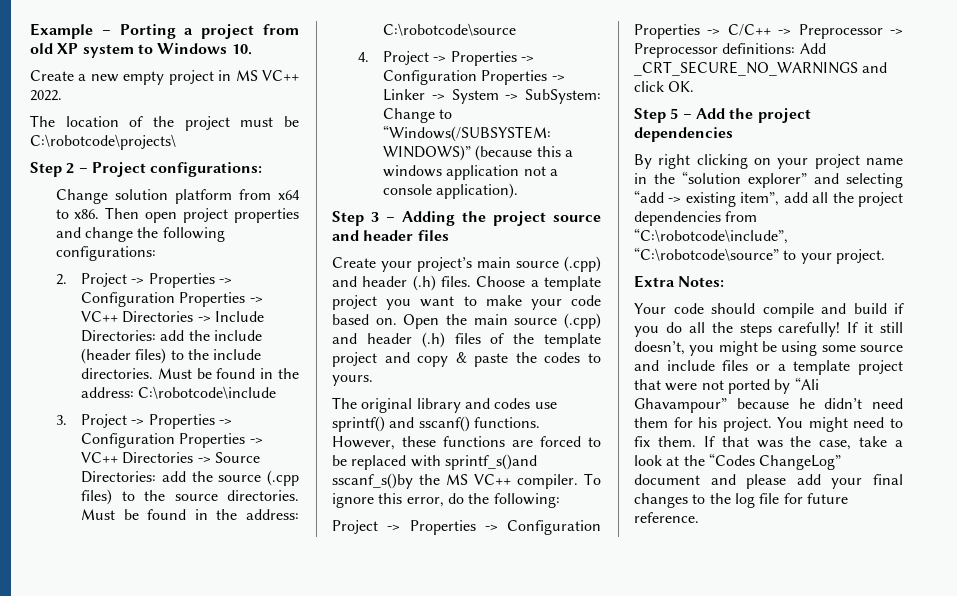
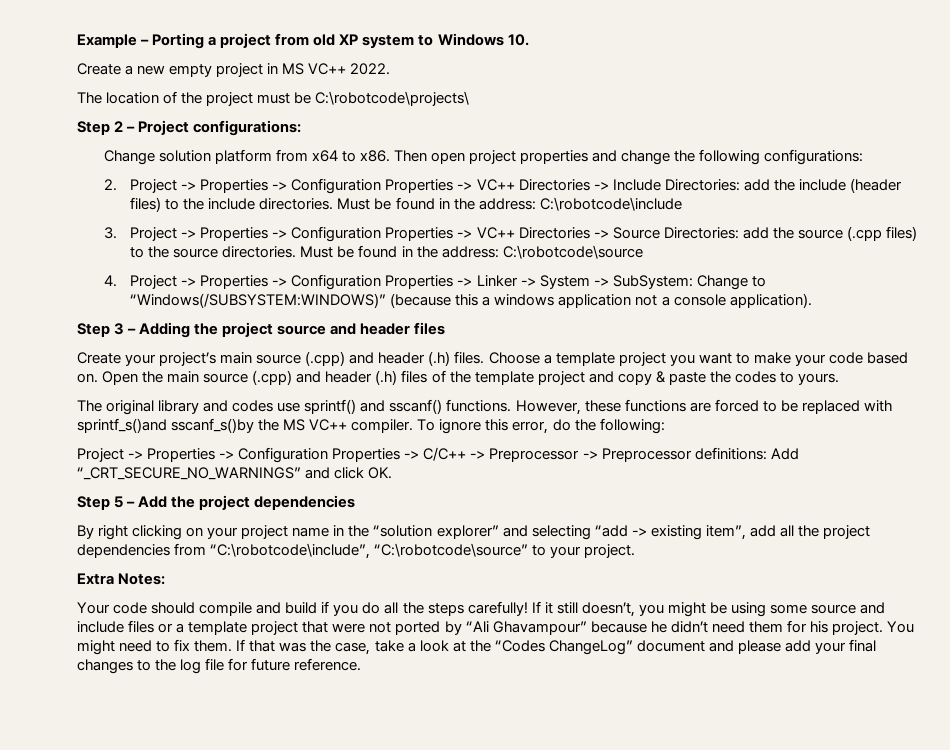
[634,61,858,76] _CRT_SECURE_NO_WARNINGS -> [77,467,301,480] “_CRT_SECURE_NO_WARNINGS”

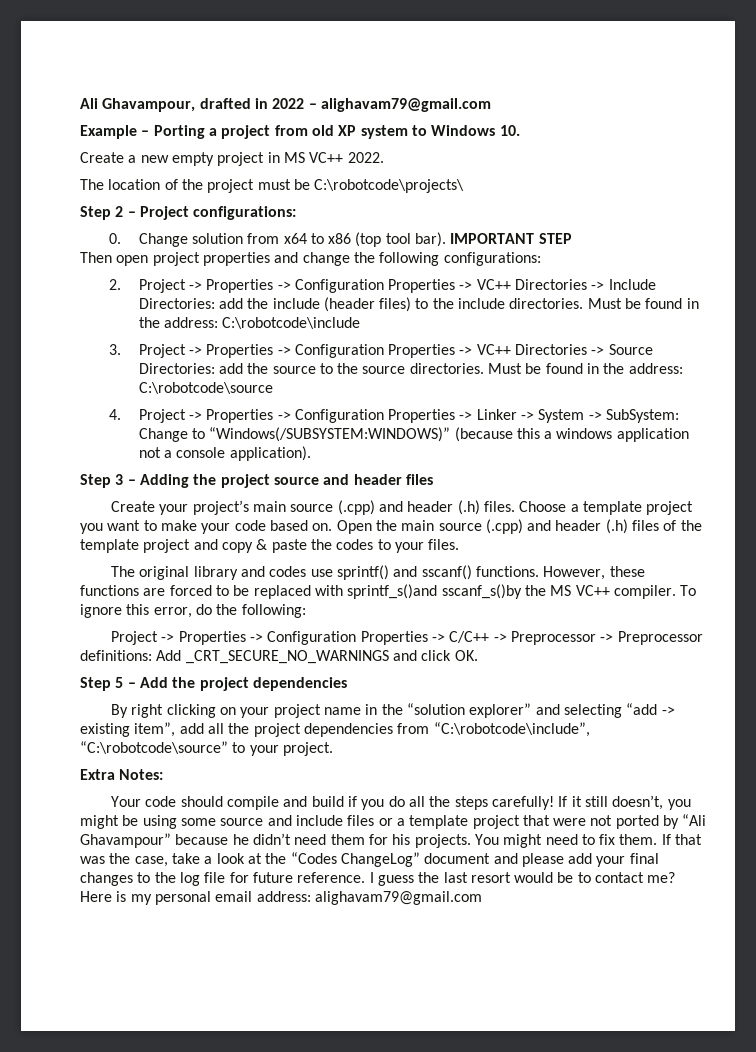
(77, 41) none -> [80,98,491,112] Ali Ghavampour, drafted in 2022 – alighavam79@gmail.com //
(302, 128) none -> [109,233,122,244] 0.
[214,149,272,164] platform -> (243, 238) none
[359,150,390,162] x86. -> [328,232,572,247] x86 (top tool bar). IMPORTANT STEP //
[846,226,917,241] (.cpp files) -> (316, 370) none
[798,373,840,385] yours. -> [394,539,460,553] your files.
[77,467,301,480] “_CRT_SECURE_NO_WARNINGS” -> [185,650,389,664] _CRT_SECURE_NO_WARNINGS
[831,621,883,635] project. -> [414,834,471,848] projects.
(362, 664) none -> [369,872,676,886] [80,891,482,905] I guess the last resort would be to contact me? Here is my personal email address: alighavam79@gmail.com

